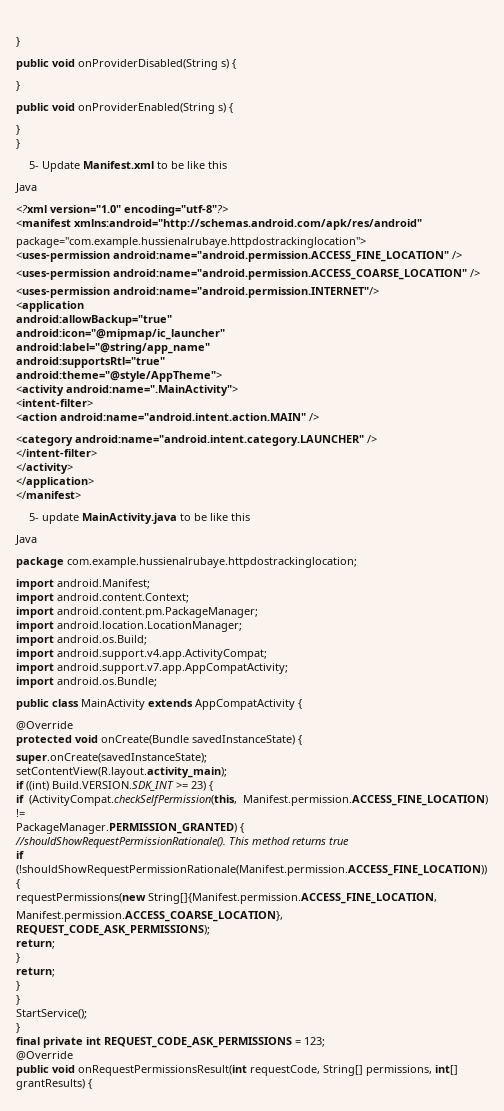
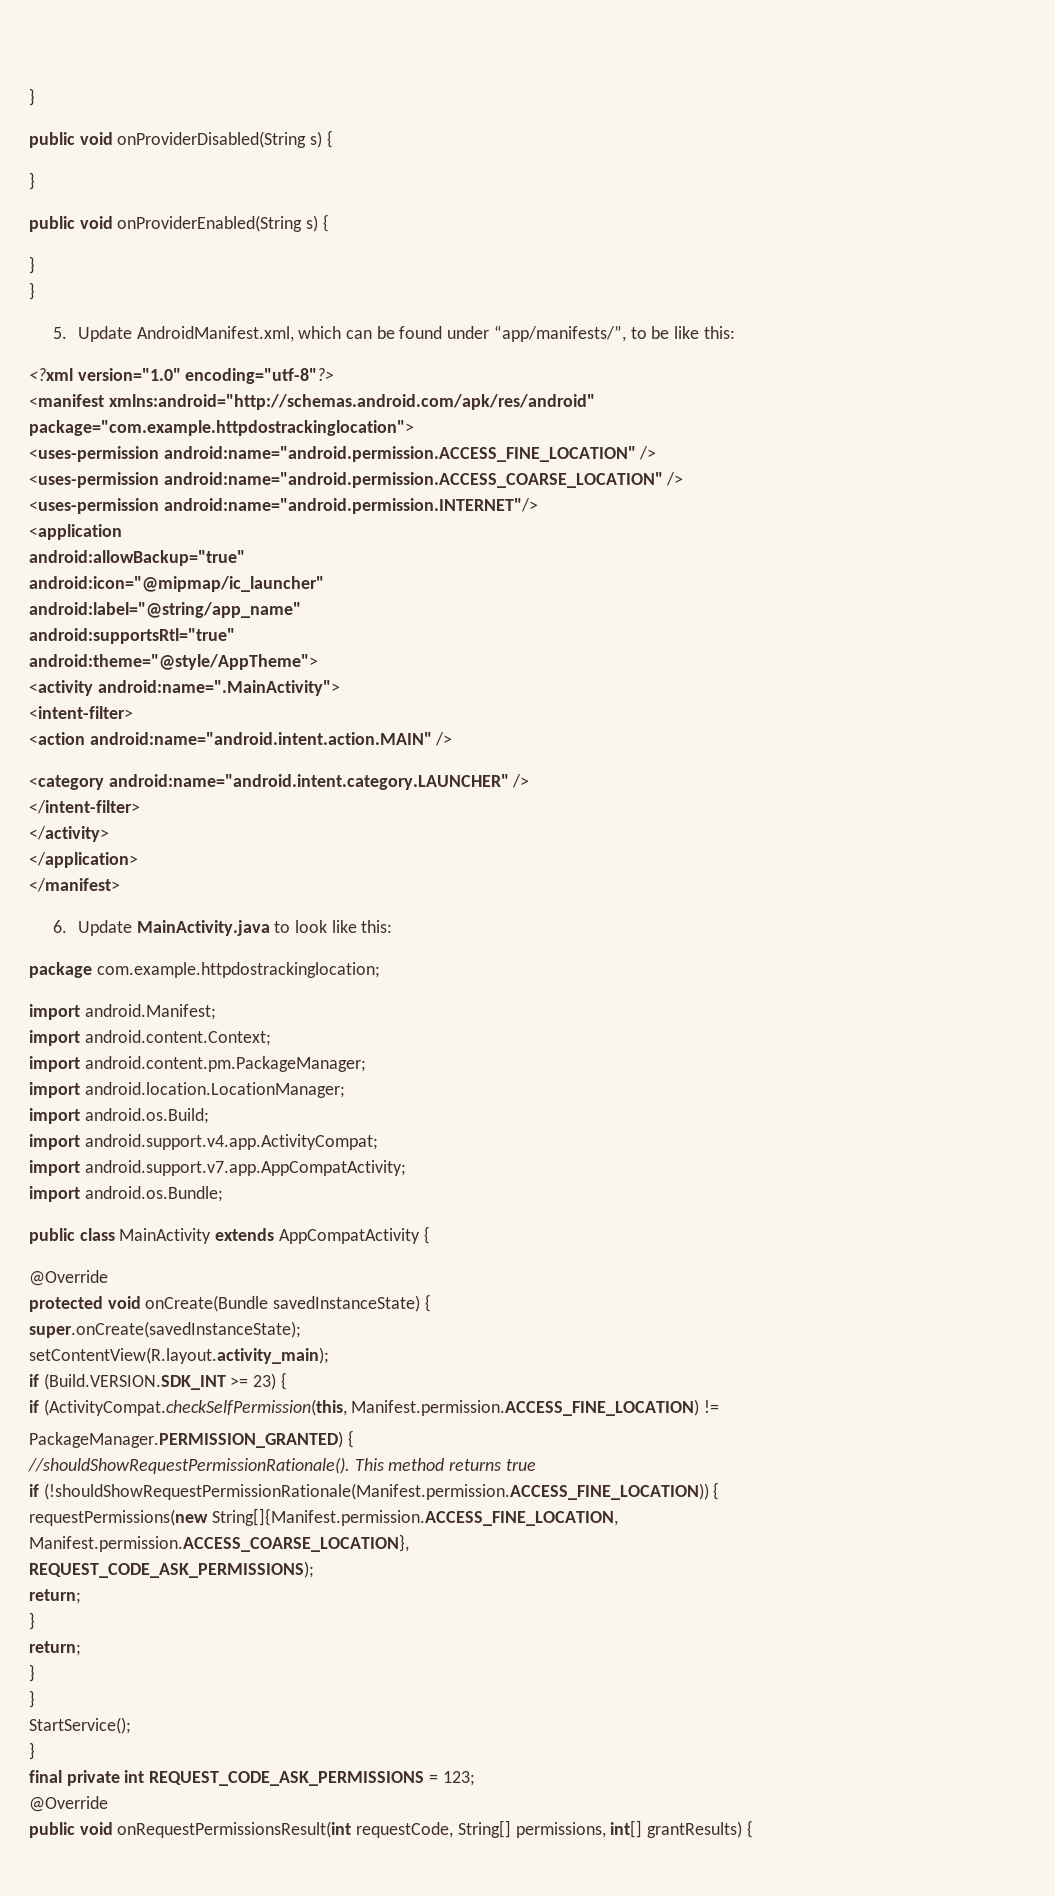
[28,161,227,172] [15,183,37,193] 5- Update Manifest.xml to be like this // Java -> [53,325,735,342] 5. Update AndroidManifest.xml, which can be found under “app/manifests/”, to be like this:
[16,237,366,248] package="com.example.hussienalrubaye.httpdostrackinglocation"> -> [29,420,414,436] package="com.example.httpdostrackinglocation">
[28,513,250,524] [15,535,37,545] 5- update MainActivity.java to be like this // Java -> [53,920,393,936] 6. Update MainActivity.java to look like this:
[67,557,357,568] com.example.hussienalrubaye.httpdostrackinglocation; -> [96,962,380,978] com.example.httpdostrackinglocation;
[26,781,174,791] ((int) Build.VERSION.SDK_INT -> [43,1373,226,1390] (Build.VERSION.SDK_INT

